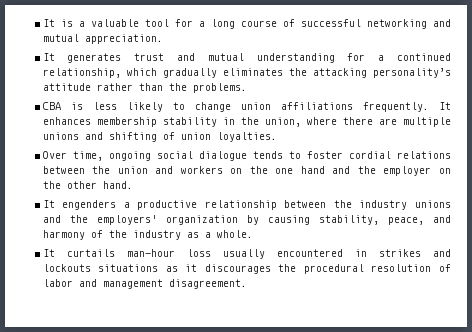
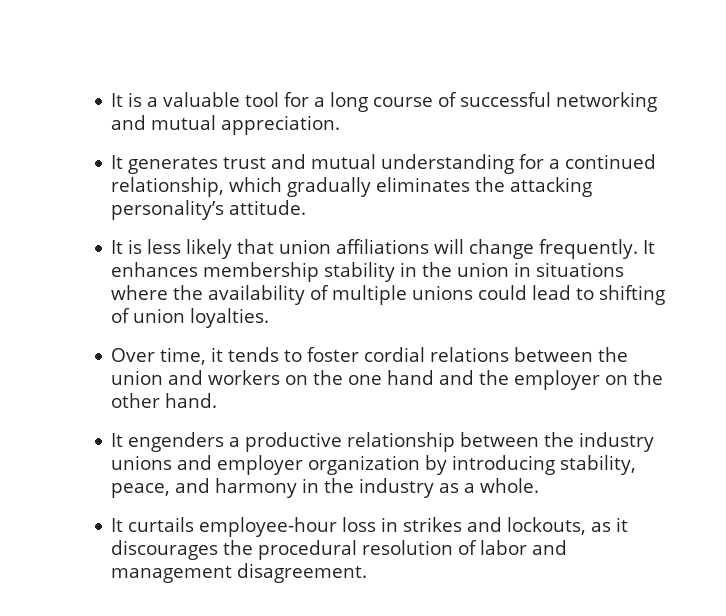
[42,83,247,93] [42,102,353,112] attitude rather than the problems. // CBA is less likely to change union affiliations -> [229,200,307,215] [111,239,535,259] attitude. // It is less likely that union affiliations will change
[264,117,451,127] [42,132,103,140] union, where there are multiple unions and -> [457,262,625,277] [111,285,595,305] union in situations where the availability of multiple unions could lead to
[108,151,247,161] ongoing social dialogue -> [211,347,224,362] it
[69,215,157,225] the employers' -> [217,455,304,475] employer
[267,215,310,225] causing -> [452,455,556,475] introducing
[90,230,103,238] of -> [302,478,320,493] in
[126,249,343,259] man-hour loss usually encountered -> [199,517,377,537] employee-hour loss
[42,264,159,272] lockouts situations -> [507,517,587,535] lockouts,

